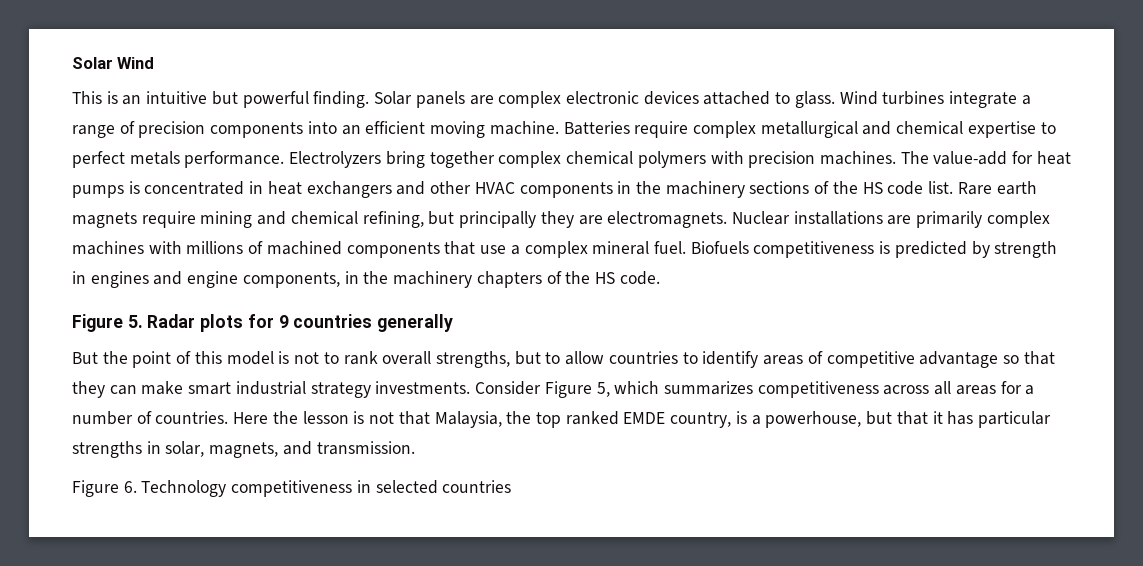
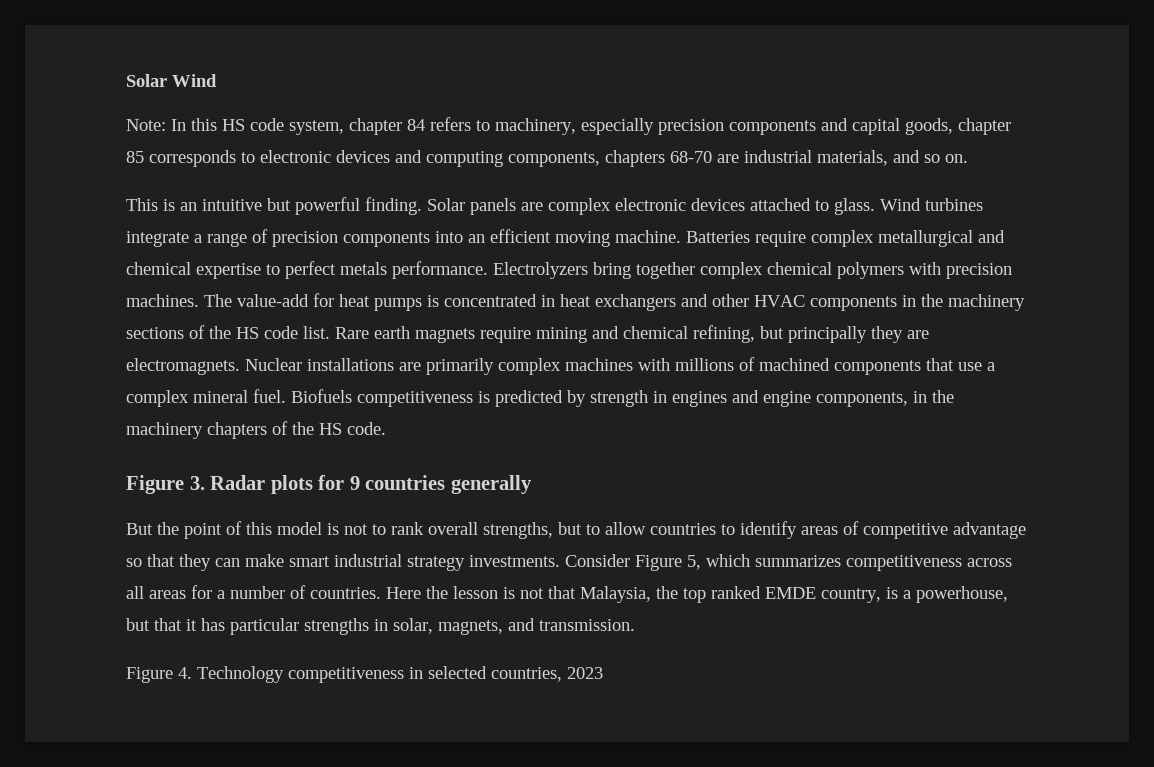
(155, 63) none -> [126,117,1011,135] [126,150,968,167] // Note: In this HS code system, chapter 84 refers to machinery, especially precision components and capital goods, chapter 85 corresponds to electronic devices and computing components, chapters 68-70 are industrial materials, and so on.
[127,315,143,328] 5. -> [189,476,205,490] 3.
[123,481,137,493] 6. -> [178,667,192,679] 4.
[442,480,512,493] countries -> [491,667,603,682] countries, 2023

